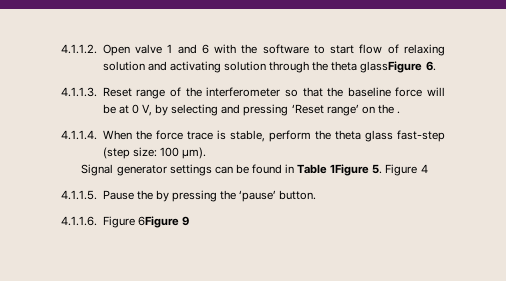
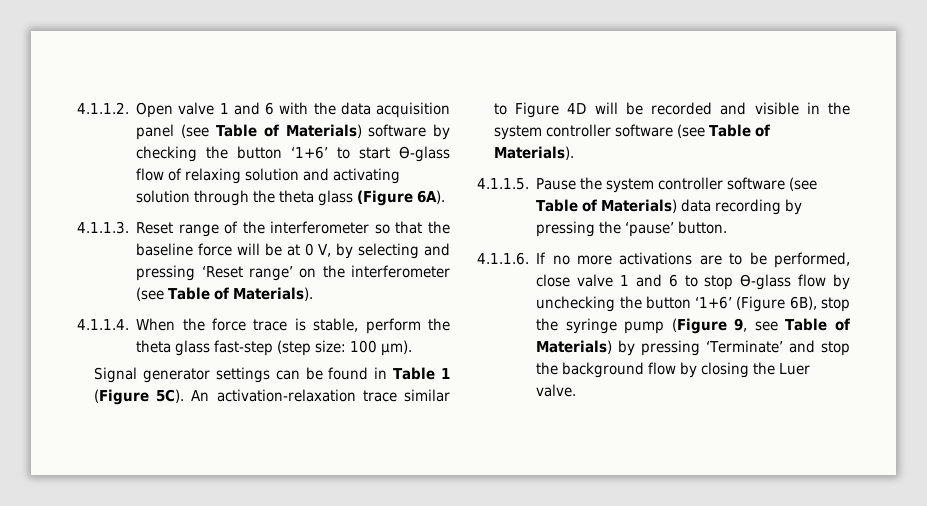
[262,44,309,54] software -> [340,102,450,118] [136,124,450,140] [136,146,329,162] data acquisition panel (see Table of Materials) software by checking the button ‘1+6’
(355, 49) none -> [399,146,450,162] Ɵ-glass
[360,61,436,73] glassFigure 6. -> [318,190,446,206] glass (Figure 6A).
[397,111,401,114] . -> [351,265,450,278] [136,287,314,301] interferometer (see Table of Materials).
[330,164,428,176] [61,190,153,200] 1Figure 5. Figure 4 // 4.1.1.5. Pause the -> [441,368,451,379] [93,389,450,405] [493,102,850,118] [493,124,770,140] [493,146,574,160] [477,177,818,193] [536,199,782,215] 1 (Figure 5C). An activation-relaxation trace similar to Figure 4D will be recorded and visible in the system controller software (see Table of Materials). // 4.1.1.5. Pause the system controller software (see Table of Materials) data recording
[102,216,189,228] Figure 6Figure 9 -> [536,252,850,268] [536,274,850,290] [536,296,850,312] [536,318,850,334] [536,340,850,356] [536,362,811,378] [536,384,577,397] If no more activations are to be performed, close valve 1 and 6 to stop Ɵ-glass flow by unchecking the button ‘1+6’ (Figure 6B), stop the syringe pump (Figure 9, see Table of Materials) by pressing ‘Terminate’ and stop the background flow by closing the Luer valve.

